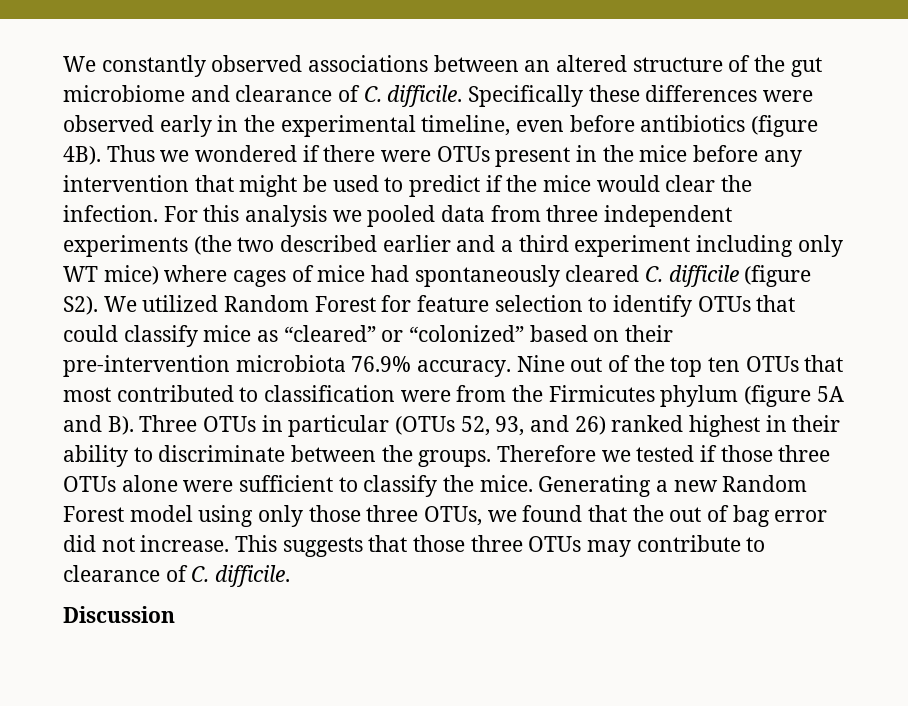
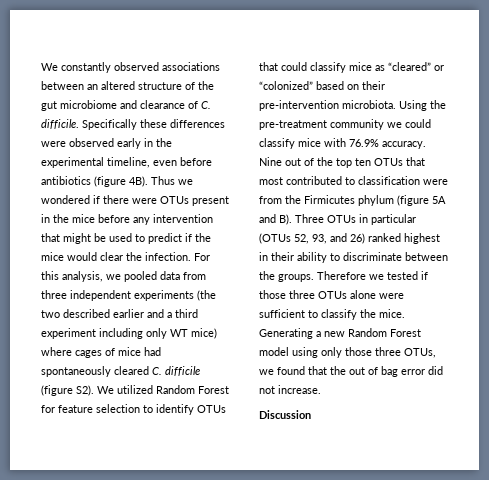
[245,205,328,227] analysis -> [62,271,103,282] analysis,
[235,355,346,372] microbiota -> [342,100,446,111] [259,119,431,130] [259,138,346,149] microbiota. Using the pre-treatment community we could classify mice with
[235,535,766,557] [63,565,291,587] This suggests that those three OTUs may contribute to clearance of C. difficile. -> (321, 389) none

